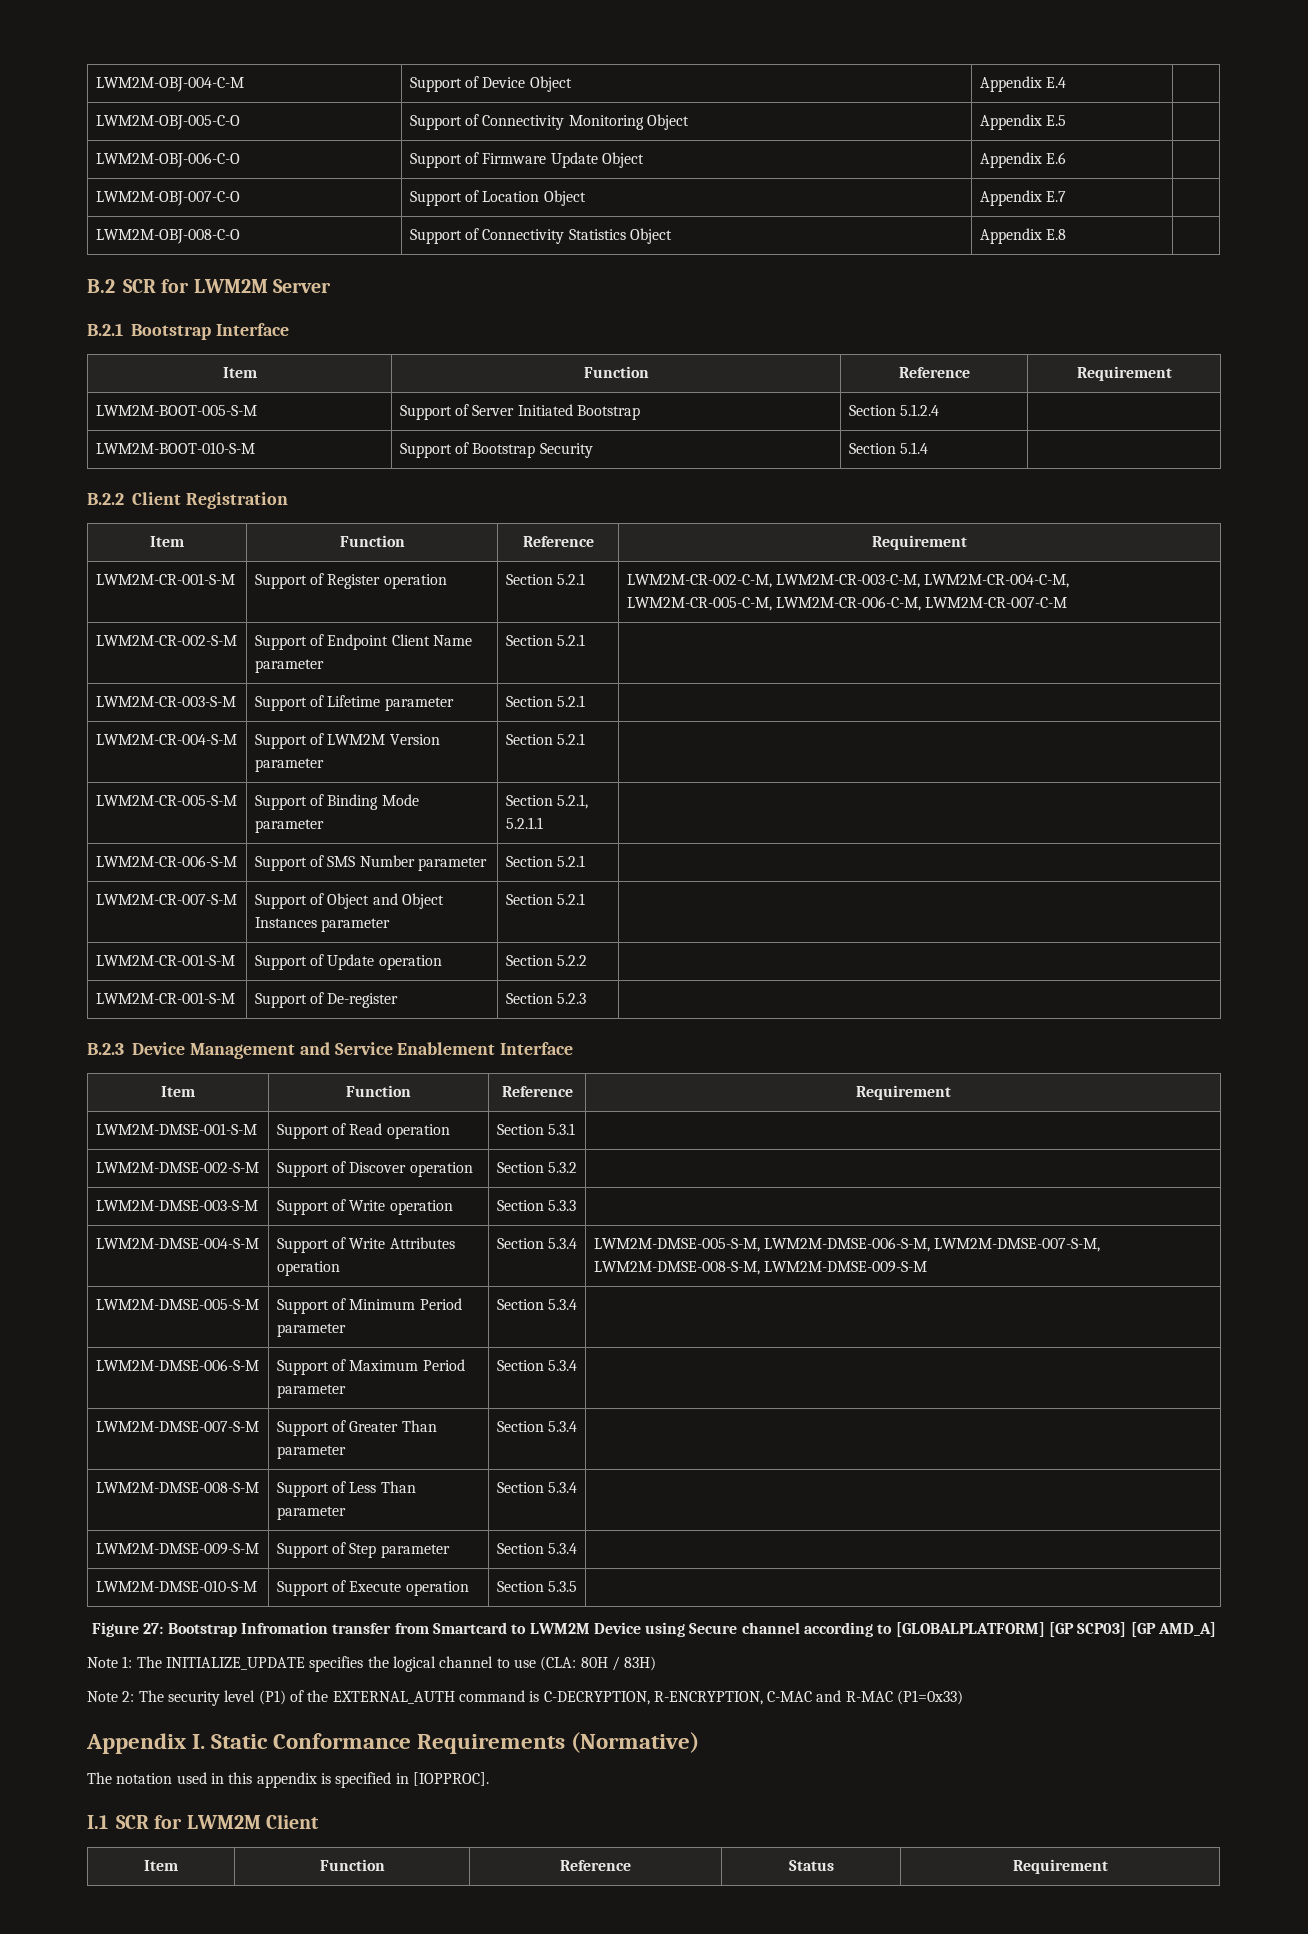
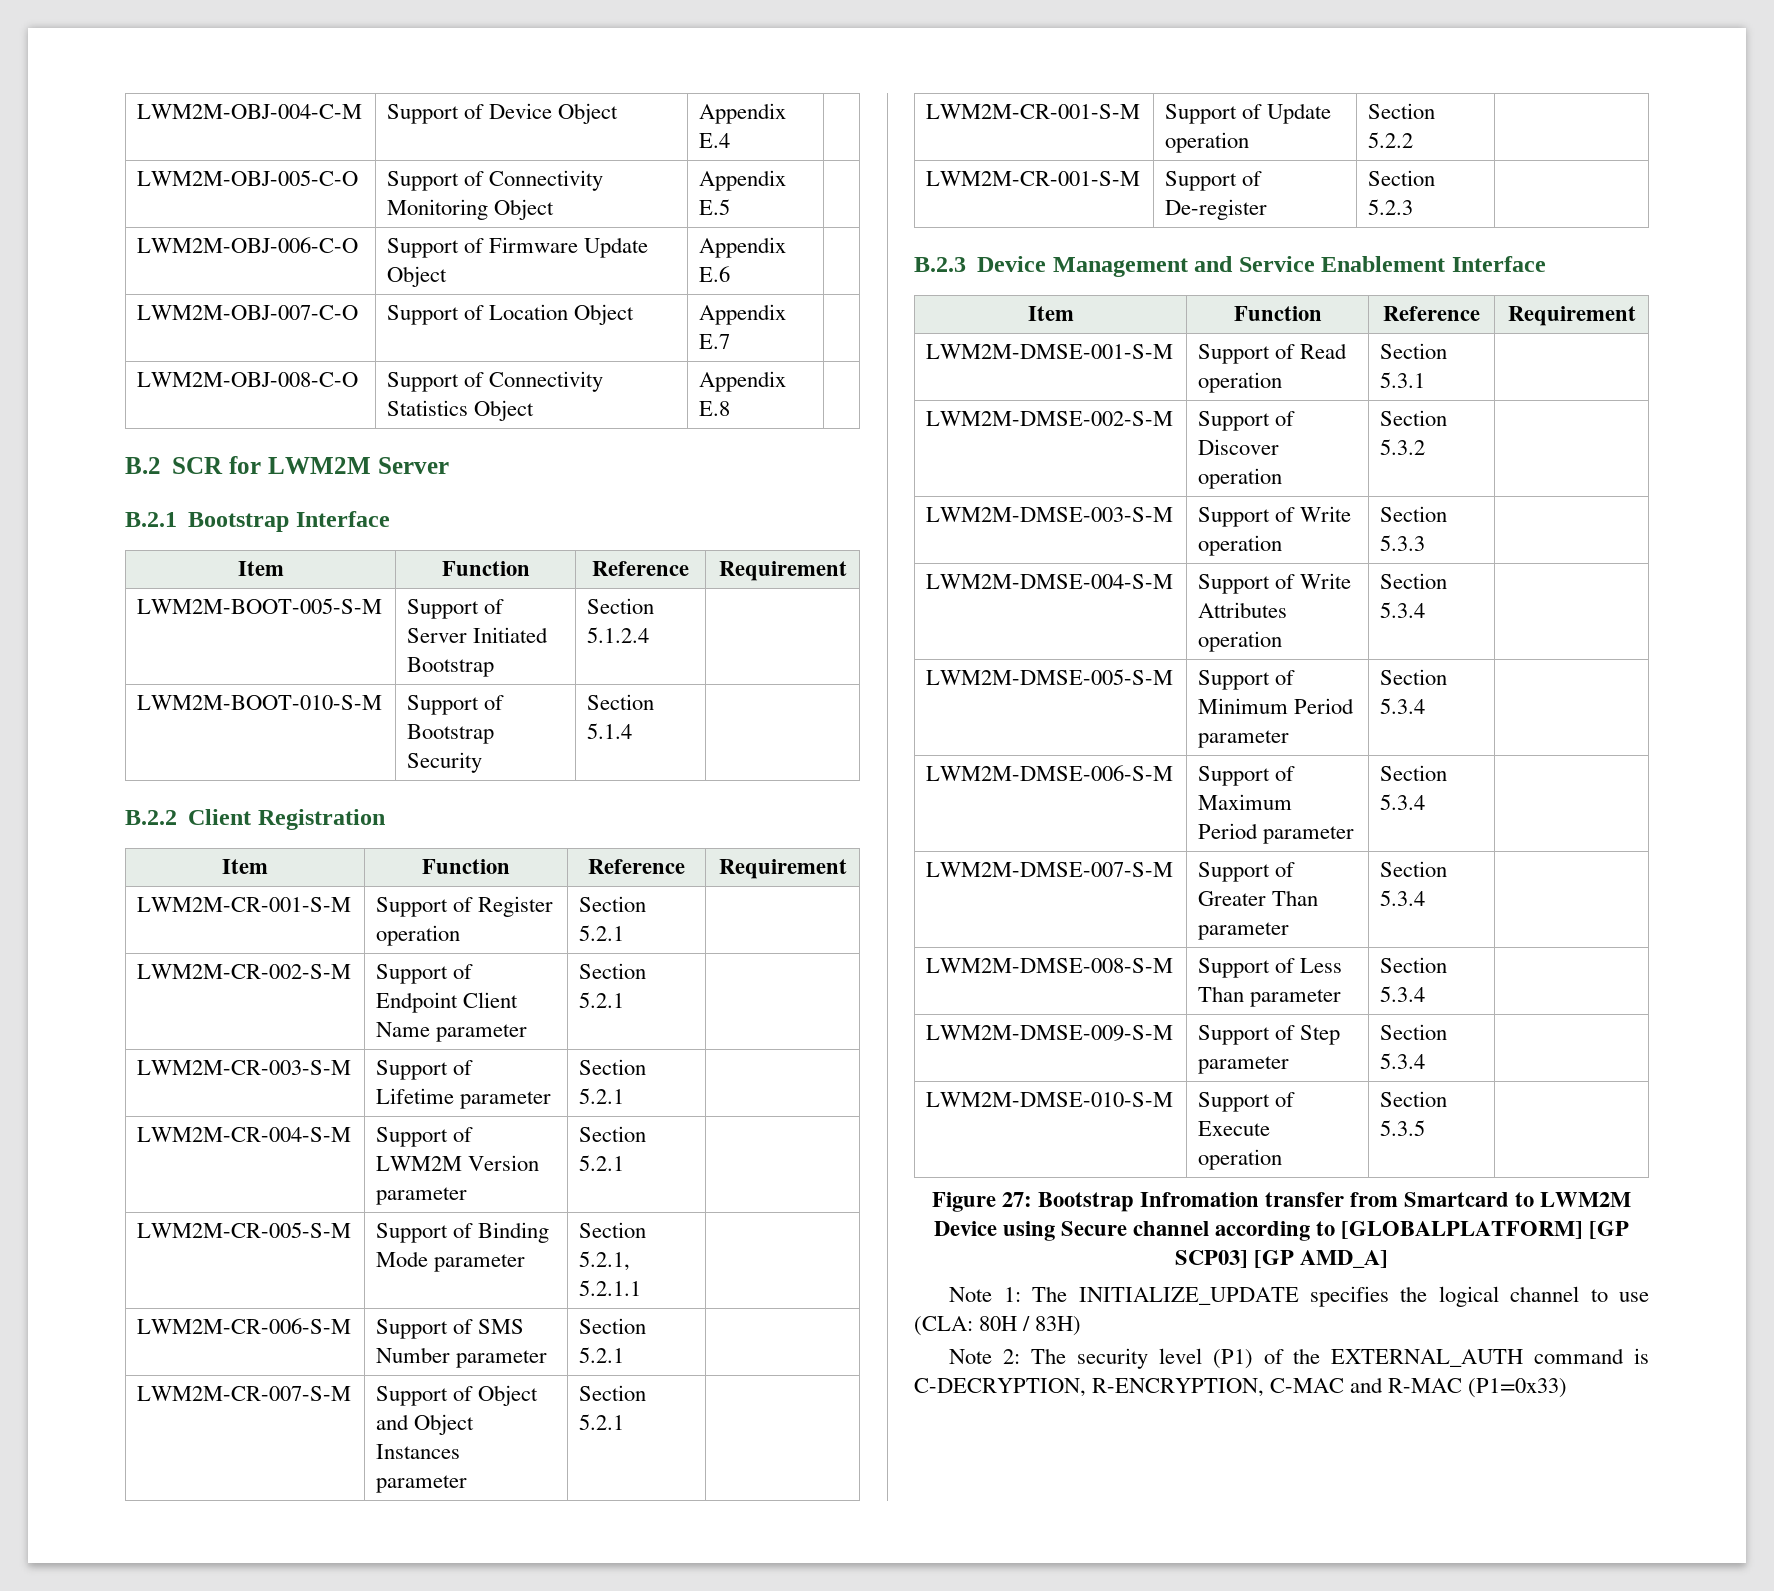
[626,574,1070,588] [626,596,1068,611] LWM2M-CR-002-C-M, LWM2M-CR-003-C-M, LWM2M-CR-004-C-M, LWM2M-CR-005-C-M, LWM2M-CR-006-C-M, LWM2M-CR-007-C-M -> (625, 933) none
[593,1237,1101,1252] [593,1261,927,1275] LWM2M-DMSE-005-S-M, LWM2M-DMSE-006-S-M, LWM2M-DMSE-007-S-M, LWM2M-DMSE-008-S-M, LWM2M-DMSE-009-S-M -> (1426, 610) none
[86,1732,700,1754] [87,1772,489,1788] [87,1814,320,1829] [144,1860,178,1871] [319,1859,385,1871] [560,1860,631,1871] [788,1860,834,1871] [1012,1859,1108,1874] // Appendix I. Static Conformance Requirements (Normative) // The notation used in this appendix is specified in [IOPPROC]. // I.1 SCR for LWM2M Client // Item | Function | Reference | Status | Requirement -> (1568, 1388) none

